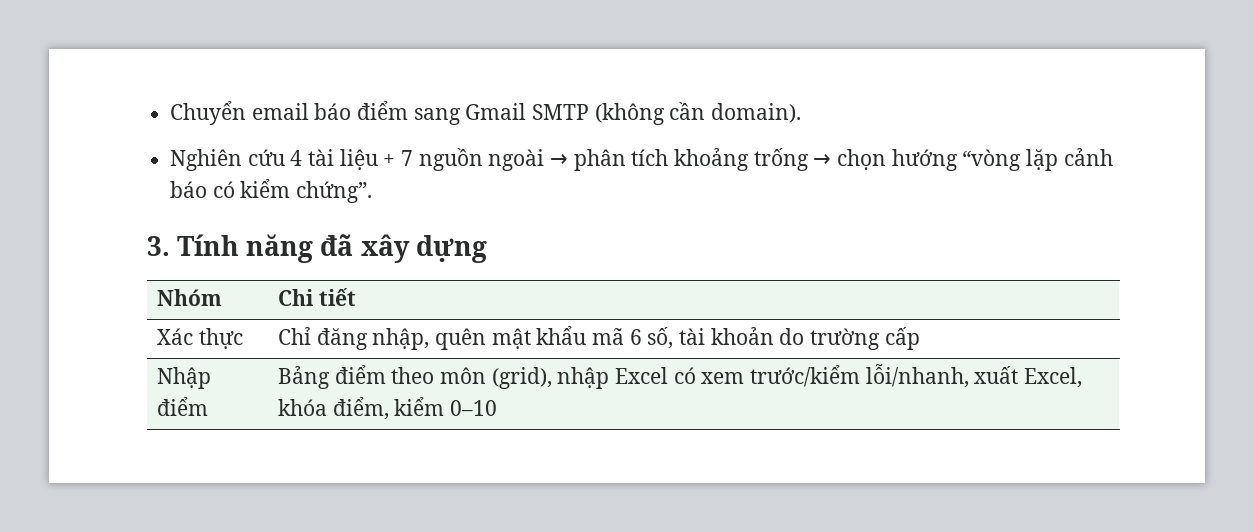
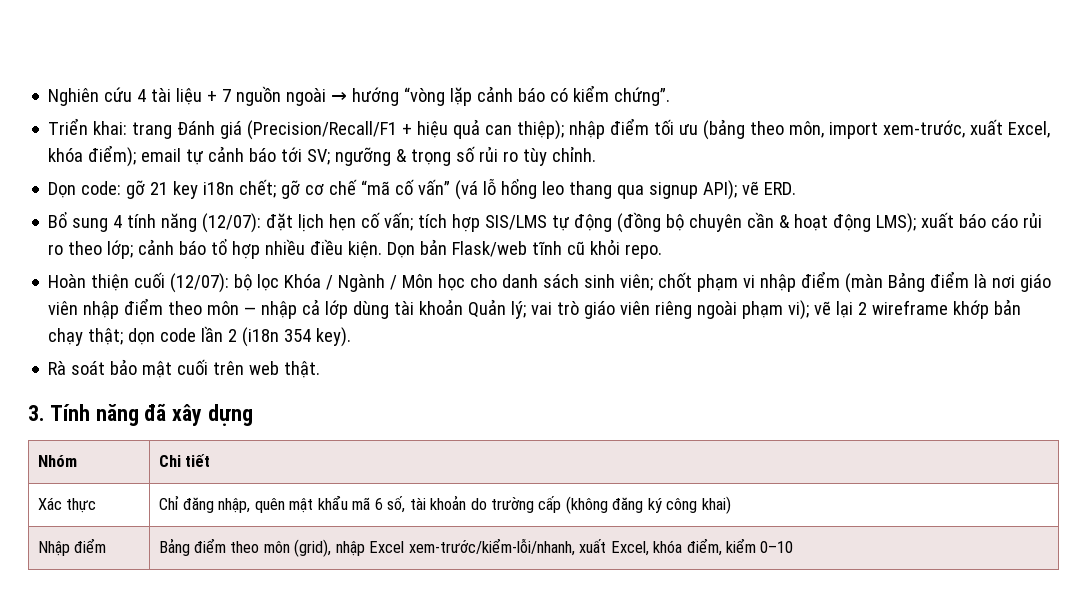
[170,101,802,125] Chuyển email báo điểm sang Gmail SMTP (không cần domain). // -> (48, 97) none
[573,148,887,171] phân tích khoảng trống → chọn -> (348, 97) none
(373, 192) none -> [48,118,1051,140] [48,145,597,167] [48,178,797,200] [48,211,1043,233] [48,238,663,259] [48,271,1052,293] [48,298,1022,320] [48,326,352,347] [48,359,321,378] // Triển khai: trang Đánh giá (Precision/Recall/F1 + hiệu quả can thiệp); nhập điểm tối ưu (bảng theo môn, import xem-trước, xuất Excel, khóa điểm); email tự cảnh báo tới SV; ngưỡng & trọng số rủi ro tùy chỉnh. // Dọn code: gỡ 21 key i18n chết; gỡ cơ chế “mã cố vấn” (vá lỗ hổng leo thang qua signup API); vẽ ERD. // Bổ sung 4 tính năng (12/07): đặt lịch hẹn cố vấn; tích hợp SIS/LMS tự động (đồng bộ chuyên cần & hoạt động LMS); xuất báo cáo rủi ro theo lớp; cảnh báo tổ hợp nhiều điều kiện. Dọn bản Flask/web tĩnh cũ khỏi repo. // Hoàn thiện cuối (12/07): bộ lọc Khóa / Ngành / Môn học cho danh sách sinh viên; chốt phạm vi nhập điểm (màn Bảng điểm là nơi giáo viên nhập điểm theo môn — nhập cả lớp dùng tài khoản Quản lý; vai trò giáo viên riêng ngoài phạm vi); vẽ lại 2 wireframe khớp bản chạy thật; dọn code lần 2 (i18n 354 key). // Rà soát bảo mật cuối trên web thật.
(920, 338) none -> [565,496,731,514] (không đăng ký công khai)
[673,364,969,388] có xem trước/kiểm lỗi/nhanh, -> [408,538,575,556] xem-trước/kiểm-lỗi/nhanh,

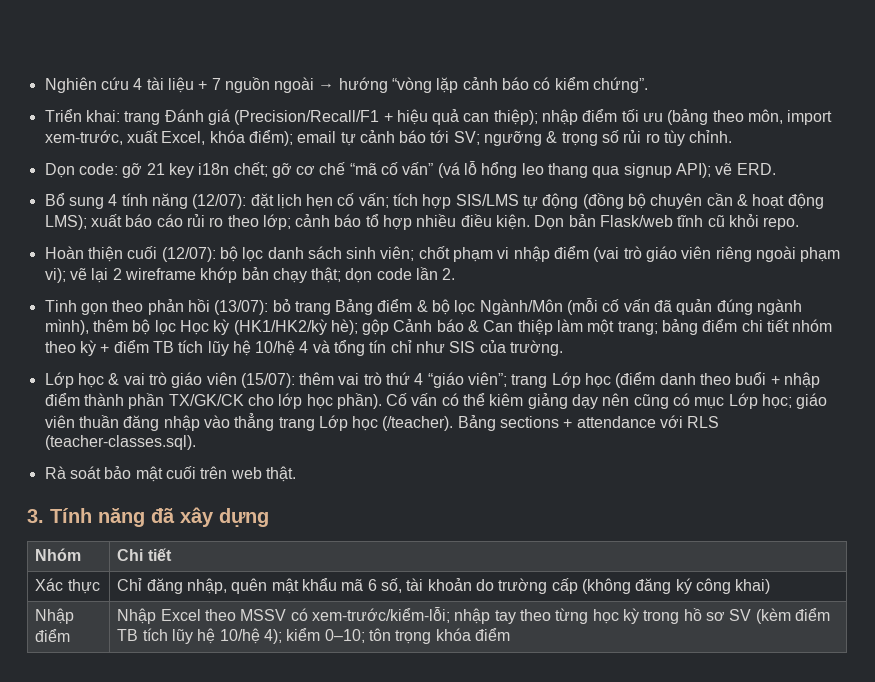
[284,274,498,292] Khóa / Ngành / Môn học cho -> (264, 254) none
[845,271,1052,293] [48,298,553,319] (màn Bảng điểm là nơi giáo viên nhập điểm theo môn — nhập cả lớp dùng tài khoản Quản lý; vai -> [593,247,620,262] (vai
[228,327,352,347] 2 (i18n 354 key). -> [442,268,456,280] [44,298,803,315] [44,319,833,335] [44,340,564,356] [44,372,820,388] [44,393,828,409] [44,413,720,431] [44,435,196,450] 2. // Tinh gọn theo phản hồi (13/07): bỏ trang Bảng điểm & bộ lọc Ngành/Môn (mỗi cố vấn đã quản đúng ngành mình), thêm bộ lọc Học kỳ (HK1/HK2/kỳ hè); gộp Cảnh báo & Can thiệp làm một trang; bảng điểm chi tiết nhóm theo kỳ + điểm TB tích lũy hệ 10/hệ 4 và tổng tín chỉ như SIS của trường. // Lớp học & vai trò giáo viên (15/07): thêm vai trò thứ 4 “giáo viên”; trang Lớp học (điểm danh theo buổi + nhập điểm thành phần TX/GK/CK cho lớp học phần). Cố vấn có thể kiêm giảng dạy nên cũng có mục Lớp học; giáo viên thuần đăng nhập vào thẳng trang Lớp học (/teacher). Bảng sections + attendance với RLS (teacher-classes.sql).
[158,538,794,557] Bảng điểm theo môn (grid), nhập Excel xem-trước/kiểm-lỗi/nhanh, xuất Excel, khóa điểm, kiểm 0–10 -> [117,607,830,624] [117,628,510,644] Nhập Excel theo MSSV có xem-trước/kiểm-lỗi; nhập tay theo từng học kỳ trong hồ sơ SV (kèm điểm TB tích lũy hệ 10/hệ 4); kiểm 0–10; tôn trọng khóa điểm

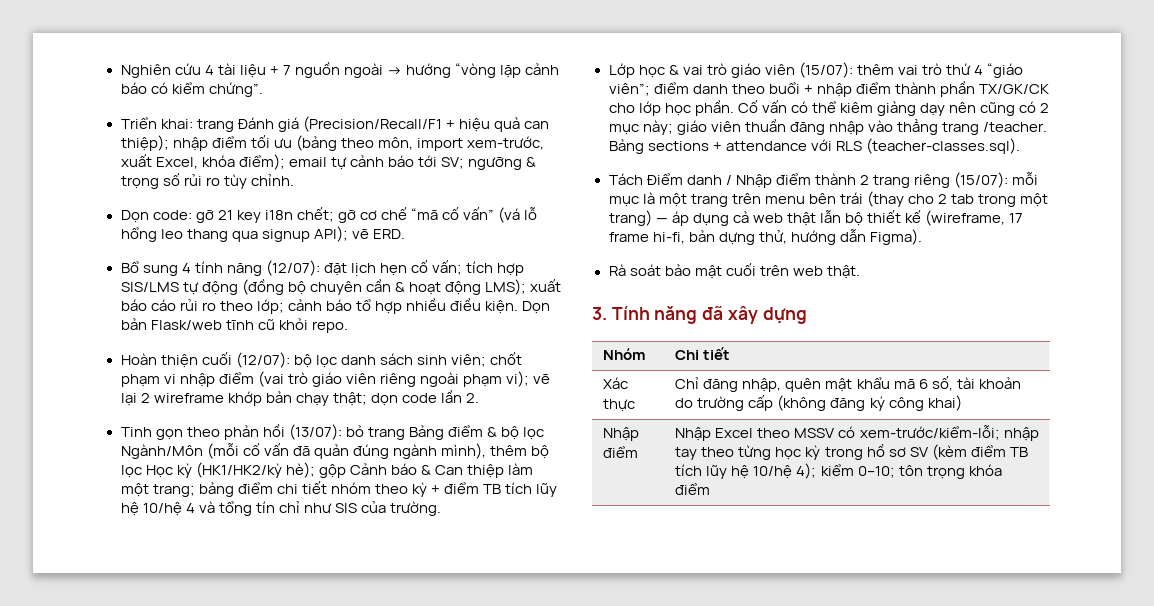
[511,372,656,388] trang Lớp học (điểm -> [653,82,689,94] điểm
[336,393,382,409] phần). -> [694,100,734,116] phần.
[694,393,793,409] mục Lớp học; -> [1040,103,1050,113] [608,120,673,135] 2 mục này;
[318,415,454,431] Lớp học (/teacher). -> [983,122,1047,132] /teacher.
(196, 442) none -> [608,172,1039,188] [608,191,1049,207] [608,210,1024,226] [608,229,922,245] // Tách Điểm danh / Nhập điểm thành 2 trang riêng (15/07): mỗi mục là một trang trên menu bên trái (thay cho 2 tab trong một trang) — áp dụng cả web thật lẫn bộ thiết kế (wireframe, 17 frame hi-fi, bản dựng thử, hướng dẫn Figma).

